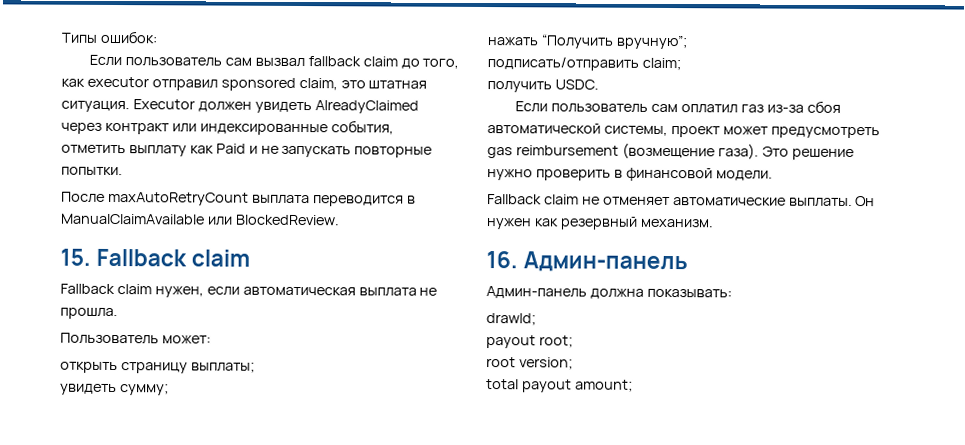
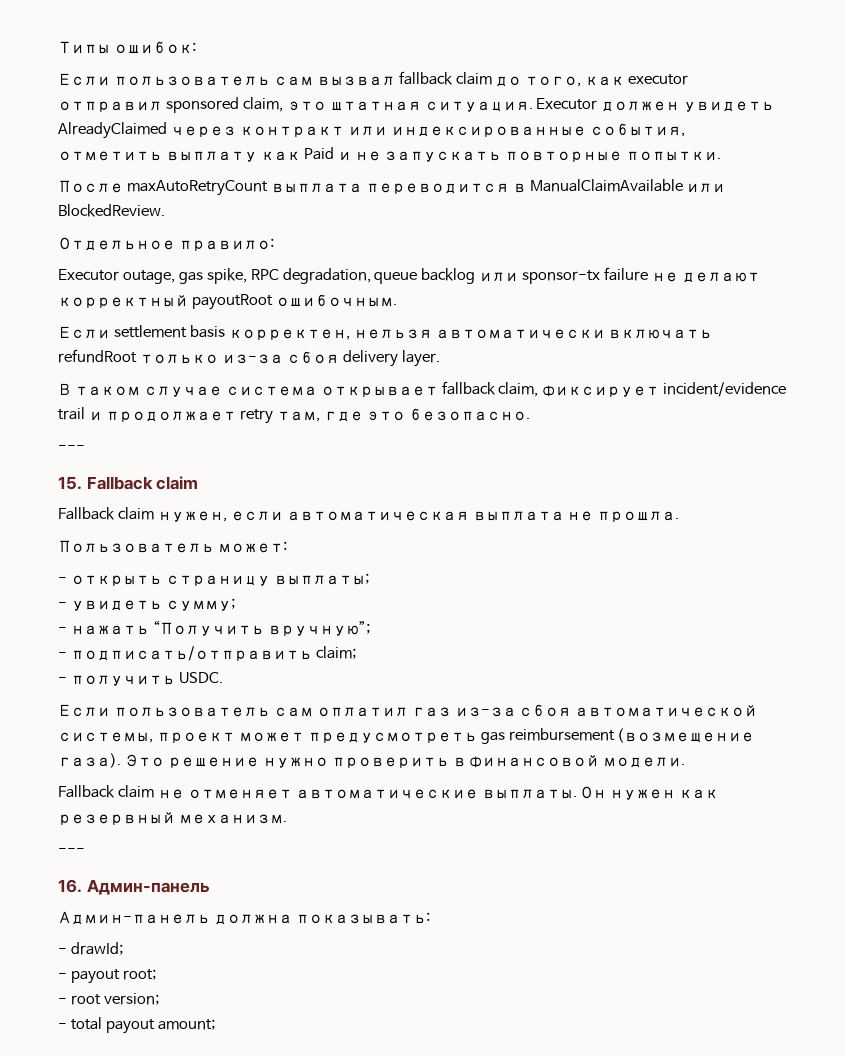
(340, 220) none -> [58,237,274,251] [58,267,760,284] [58,294,397,310] [58,325,713,340] [58,349,440,367] [58,381,787,397] [58,407,531,424] [58,445,85,451] // Отдельное правило: // Executor outage, gas spike, RPC degradation, queue backlog или sponsor-tx failure не делают корректный payoutRoot ошибочным. // Если settlement basis корректен, нельзя автоматически включать refundRoot только из-за сбоя delivery layer. // В таком случае система открывает fallback claim, фиксирует incident/evidence trail и продолжает retry там, где это безопасно. // ---
(211, 339) none -> [58,577,67,583] -
(255, 367) none -> [58,602,67,608] -
(169, 389) none -> [58,627,67,633] -
(688, 42) none -> [58,652,67,658] -
(681, 64) none -> [58,677,67,683] -
(714, 223) none -> [58,848,85,854] // ---
(732, 293) none -> [58,948,67,954] -
(536, 319) none -> [58,973,67,979] -
(573, 341) none -> [58,998,67,1004] -
(573, 363) none -> [58,1023,67,1029] -

